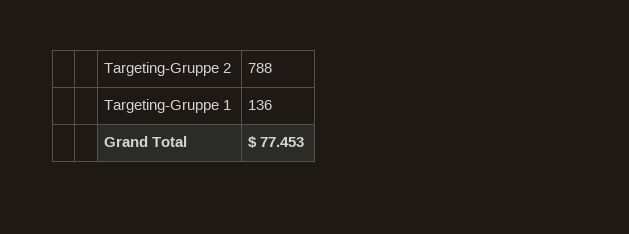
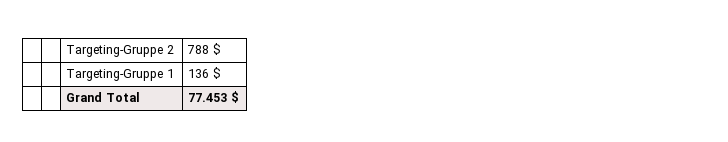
(273, 68) none -> [212,43,221,55] $
(273, 105) none -> [212,67,221,79] $
[248,136,305,148] $ 77.453 -> [188,91,239,103] 77.453 $

